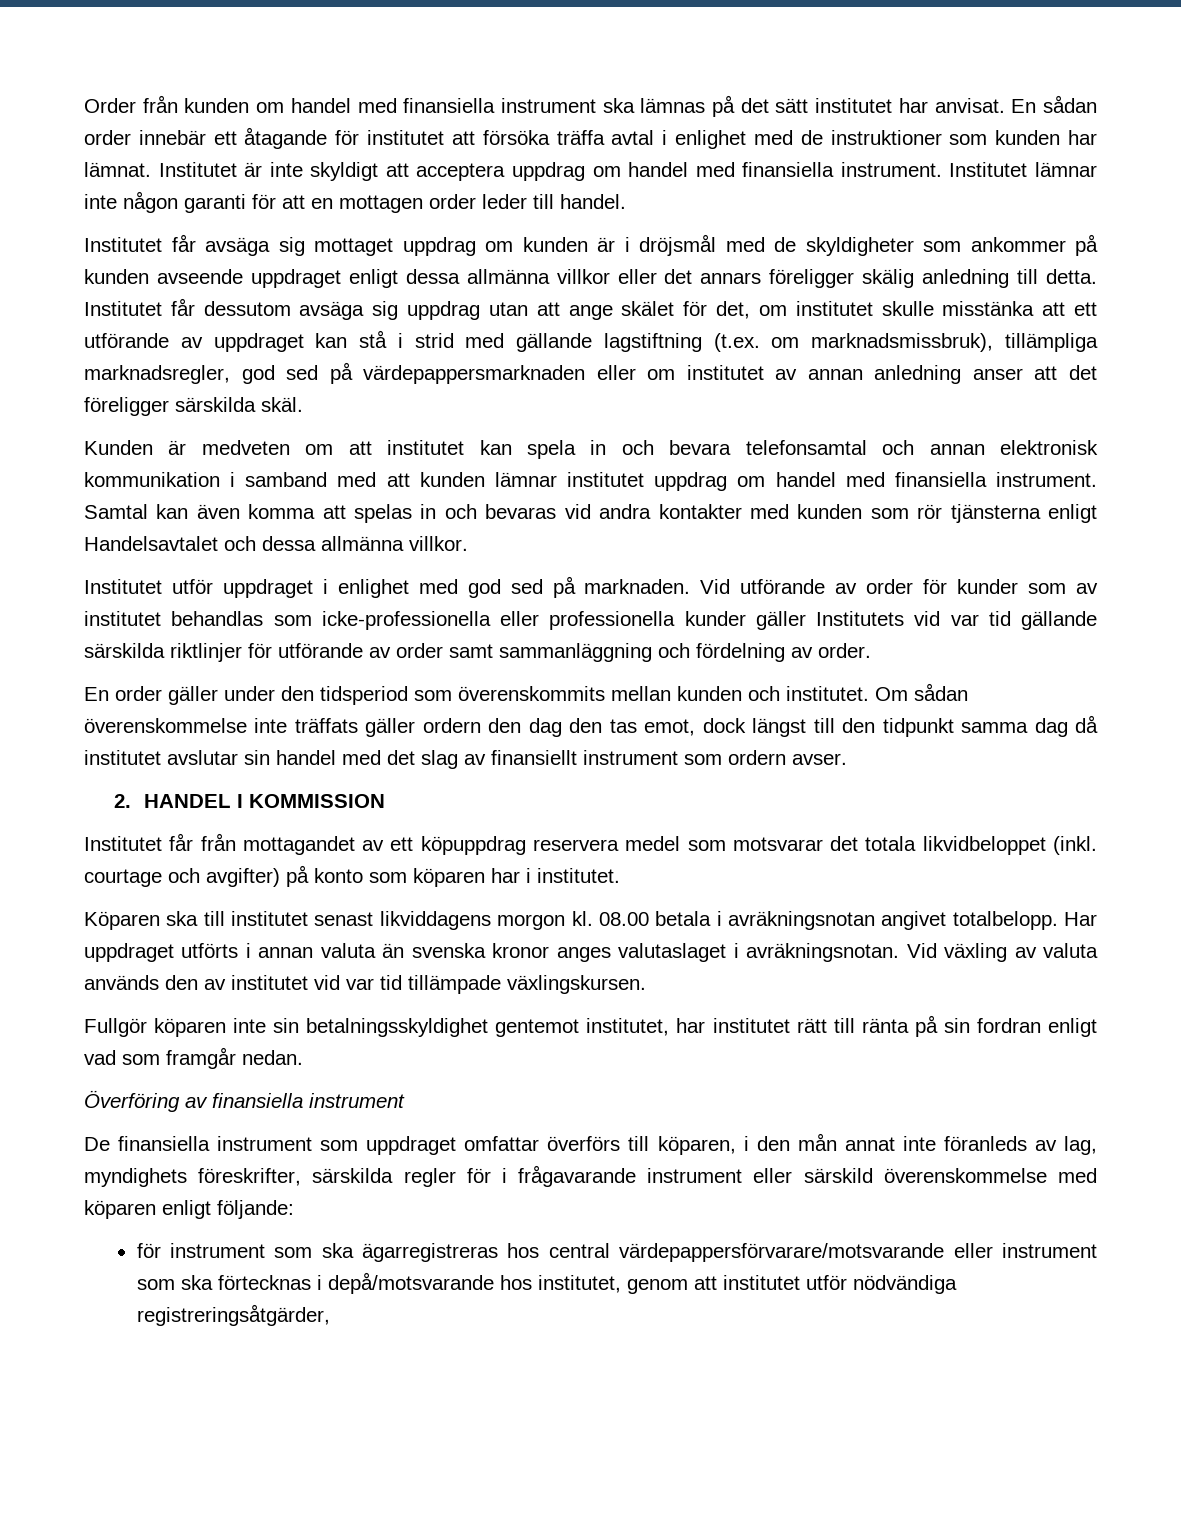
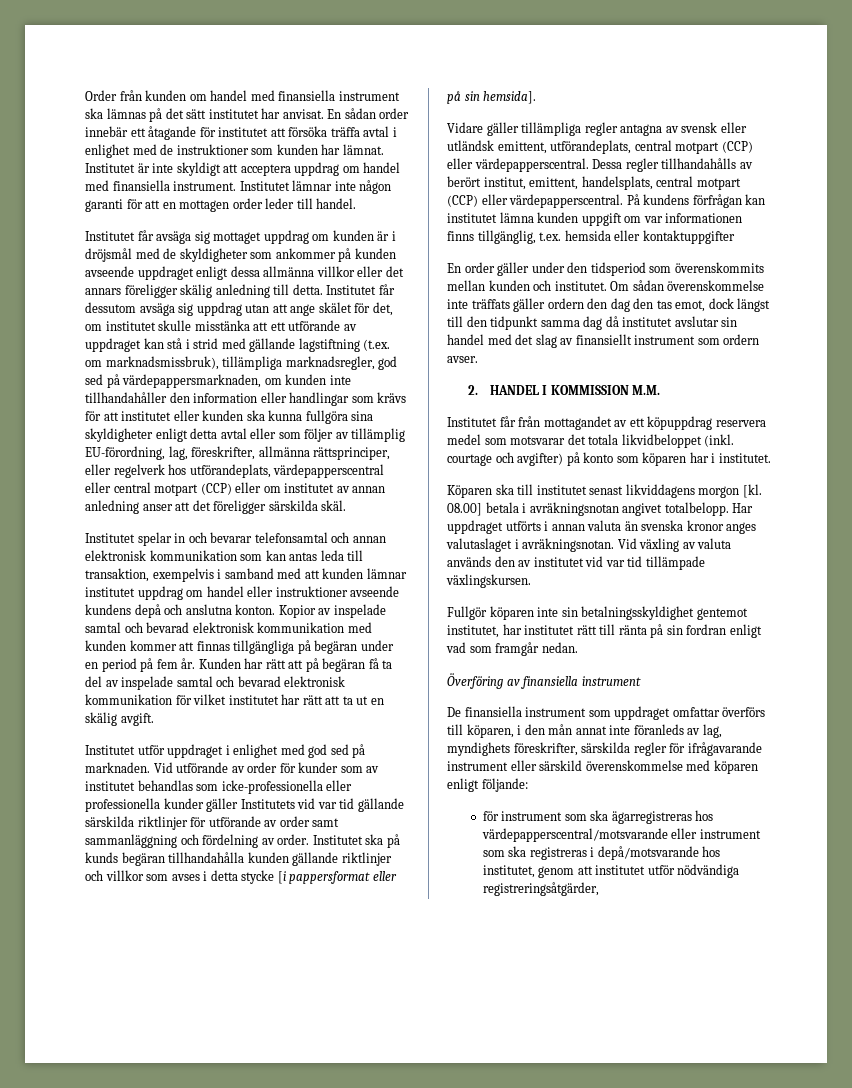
[363,365,586,384] värdepappersmarknaden -> [122,374,351,388] [85,392,407,406] [85,410,374,424] [85,428,406,442] [85,446,391,460] [85,464,385,478] [85,482,232,496] värdepappersmarknaden, om kunden inte tillhandahåller den information eller handlingar som krävs för att institutet eller kunden ska kunna fullgöra sina skyldigheter enligt detta avtal eller som följer av tillämplig EU-förordning, lag, föreskrifter, allmänna rättsprinciper, eller regelverk hos utförandeplats, värdepapperscentral eller central motpart (CCP)
[84,440,732,459] Kunden är medveten om att institutet kan spela in och bevara -> [85,532,253,546] Institutet spelar in och bevarar
(220, 479) none -> [240,550,364,561] [85,568,214,582] som kan antas leda till transaktion, exempelvis
[845,472,1097,487] [84,504,1097,523] [84,536,468,551] med finansiella instrument. Samtal kan även komma att spelas in och bevaras vid andra kontakter med kunden som rör tjänsterna enligt Handelsavtalet och dessa allmänna villkor. -> [247,586,400,597] [85,604,386,618] [85,622,372,633] [85,640,394,654] [85,658,393,672] [85,676,346,690] [85,694,384,705] [85,712,154,726] eller instruktioner avseende kundens depå och anslutna konton. Kopior av inspelade samtal och bevarad elektronisk kommunikation med kunden kommer att finnas tillgängliga på begäran under en period på fem år. Kunden har rätt att på begäran få ta del av inspelade samtal och bevarad elektronisk kommunikation för vilket institutet har rätt att ta ut en skälig avgift.
(871, 650) none -> [312,834,400,848] [85,852,392,866] [85,870,397,884] [447,91,537,104] [447,122,747,136] [447,140,753,154] [447,158,753,172] [447,176,741,190] [447,194,766,208] [447,212,743,226] [447,230,735,244] Institutet ska på kunds begäran tillhandahålla kunden gällande riktlinjer och villkor som avses i detta stycke [i pappersformat eller på sin hemsida]. // Vidare gäller tillämpliga regler antagna av svensk eller utländsk emittent, utförandeplats, central motpart (CCP) eller värdepapperscentral. Dessa regler tillhandahålls av berört institut, emittent, handelsplats, central motpart (CCP) eller värdepapperscentral. På kundens förfrågan kan institutet lämna kunden uppgift om var informationen finns tillgänglig, t.ex. hemsida eller kontaktuppgifter
(386, 801) none -> [632,385,661,395] M.M.
[571,911,649,926] kl. 08.00 -> [742,484,762,498] [447,503,482,516] [kl. 08.00]
[501,1165,637,1187] i frågavarande -> [687,742,762,756] ifrågavarande
[548,1243,945,1262] central värdepappersförvarare/motsvarande -> [481,828,668,842] värdepapperscentral/motsvarande
[217,1275,311,1290] förtecknas -> [529,847,587,860] registreras

